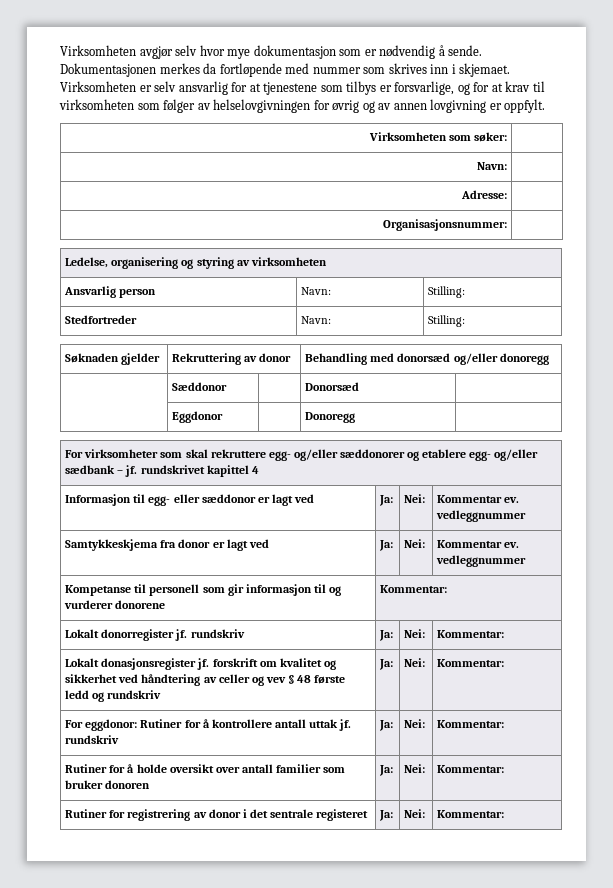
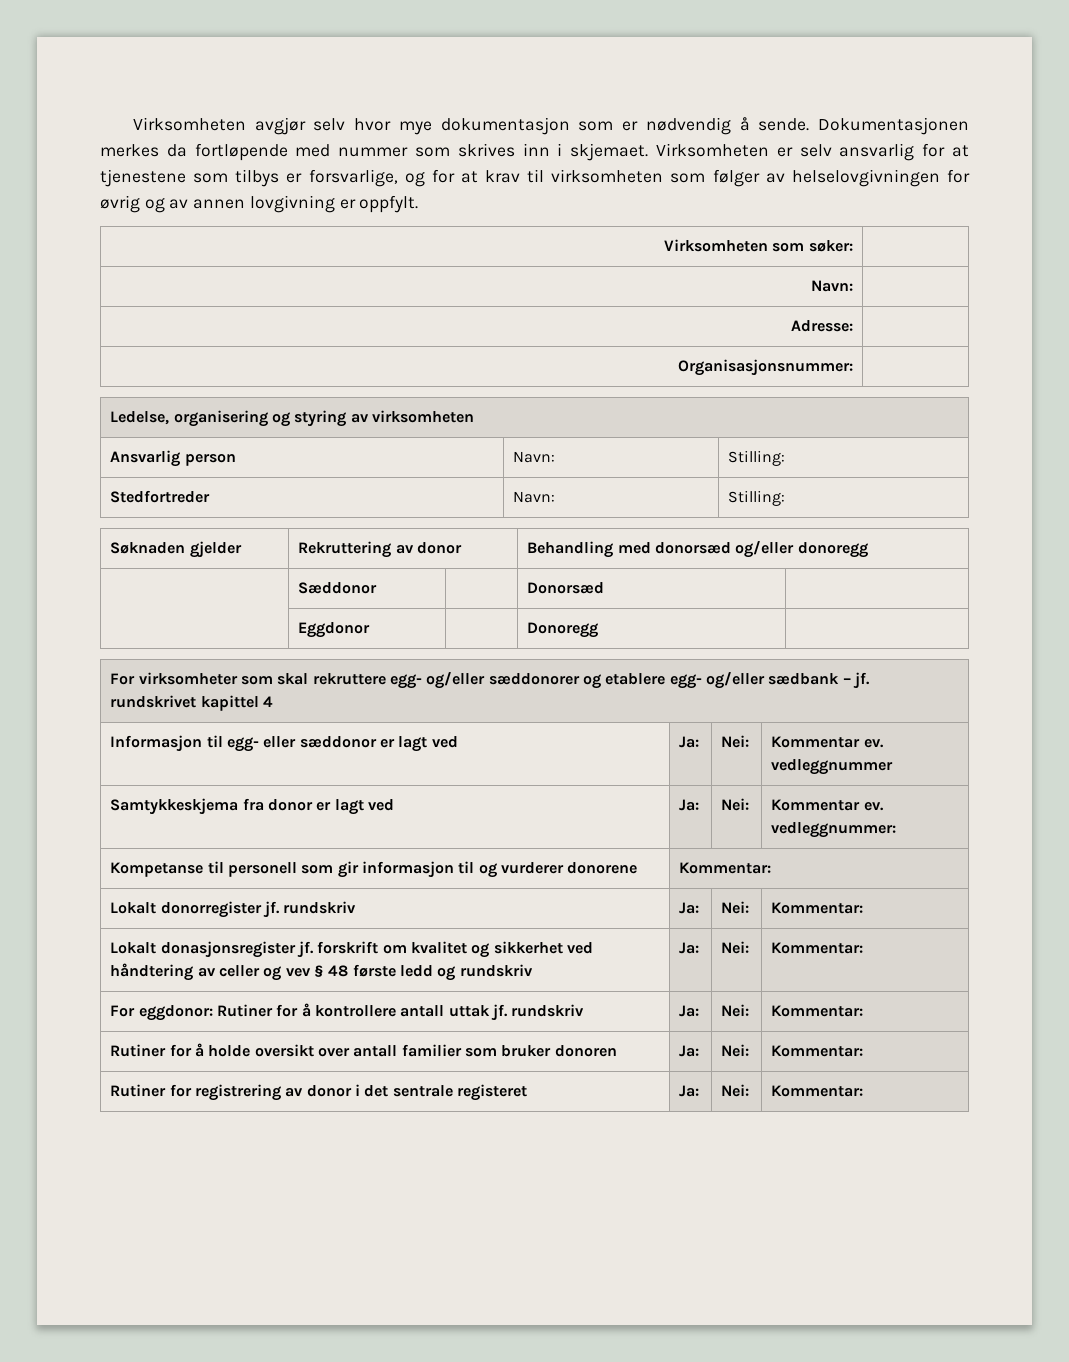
[436,555,527,567] vedleggnummer -> [771,822,897,838] vedleggnummer:

